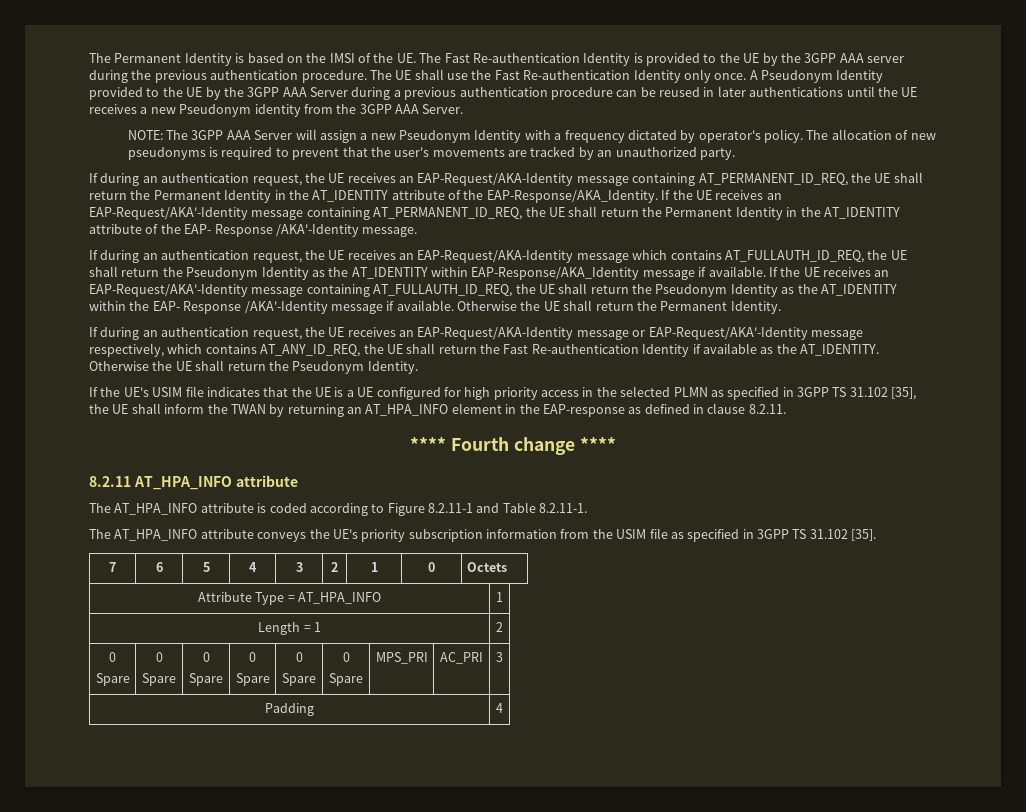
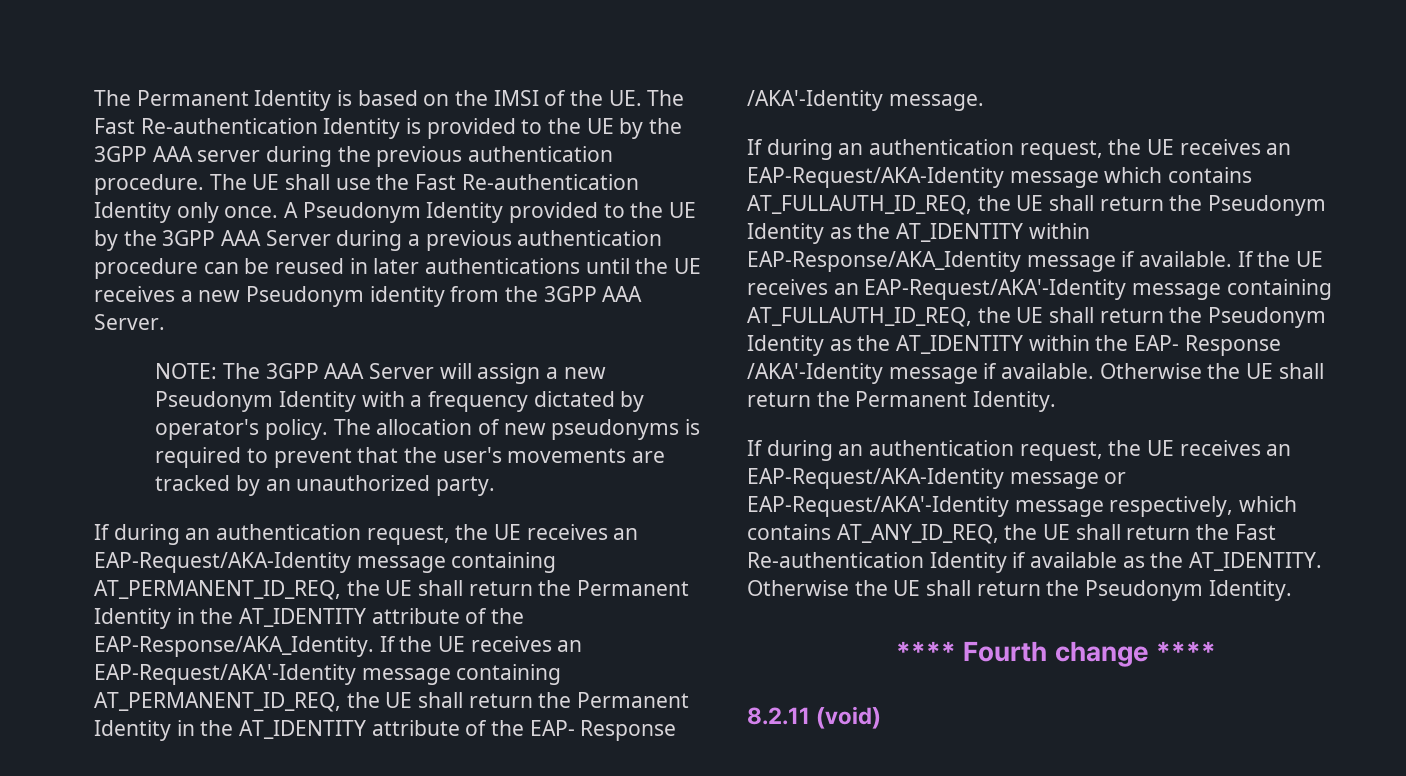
[89,386,917,400] [89,403,786,417] // If the UE's USIM file indicates that the UE is a UE configured for high priority access in the selected PLMN as specified in 3GPP TS 31.102 [35], the UE shall inform the TWAN by returning an AT_HPA_INFO element in the EAP-response as defined in clause 8.2.11. -> (1292, 590) none
[133,475,298,490] [89,502,588,516] [89,528,877,542] [109,562,116,572] [155,562,163,572] [202,562,210,572] [249,562,257,572] [295,562,303,572] [331,562,338,572] [370,562,378,572] [428,562,435,572] [466,562,507,572] [197,592,382,605] [496,592,503,602] [258,622,321,635] [496,622,503,632] [109,652,116,662] [95,673,130,686] [155,652,163,662] [142,673,176,686] [202,652,210,662] [189,673,223,686] [249,652,256,662] [235,673,270,686] [295,652,303,662] [282,673,316,686] [342,652,350,662] [329,673,363,686] [375,652,428,664] [440,652,483,664] [496,652,503,662] [265,703,314,716] [496,703,503,713] AT_HPA_INFO attribute // The AT_HPA_INFO attribute is coded according to Figure 8.2.11-1 and Table 8.2.11-1. // The AT_HPA_INFO attribute conveys the UE's priority subscription information from the USIM file as specified in 3GPP TS 31.102 [35]. // 7 | 6 | 5 | 4 | 3 | 2 | 1 | 0 | Octets // Attribute Type = AT_HPA_INFO | 1 // Length = 1 | 2 // 0 // Spare | 0 // Spare | 0 // Spare | 0 // Spare | 0 // Spare | 0 // Spare | MPS_PRI | AC_PRI | 3 // Padding | 4 -> [816,706,882,729] (void)

